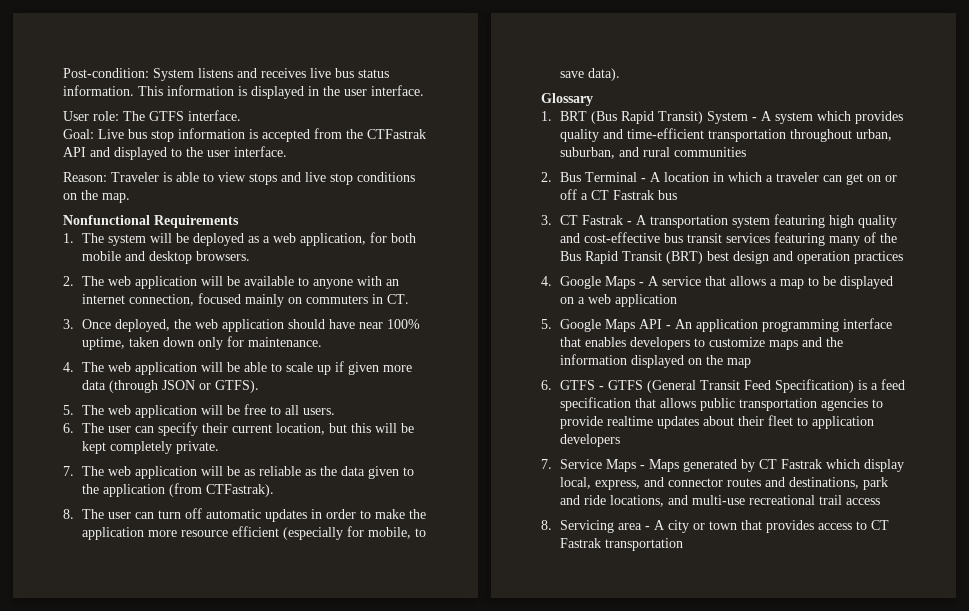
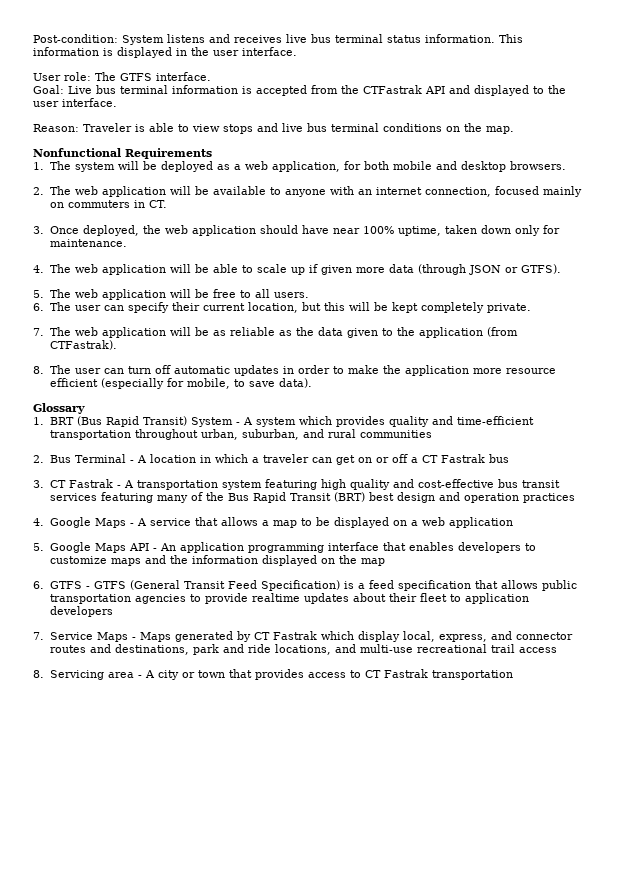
(354, 73) none -> [335,34,383,43] terminal
[151,130,174,142] stop -> [120,85,168,94] terminal
[330,173,353,185] stop -> [307,123,379,132] bus terminal

